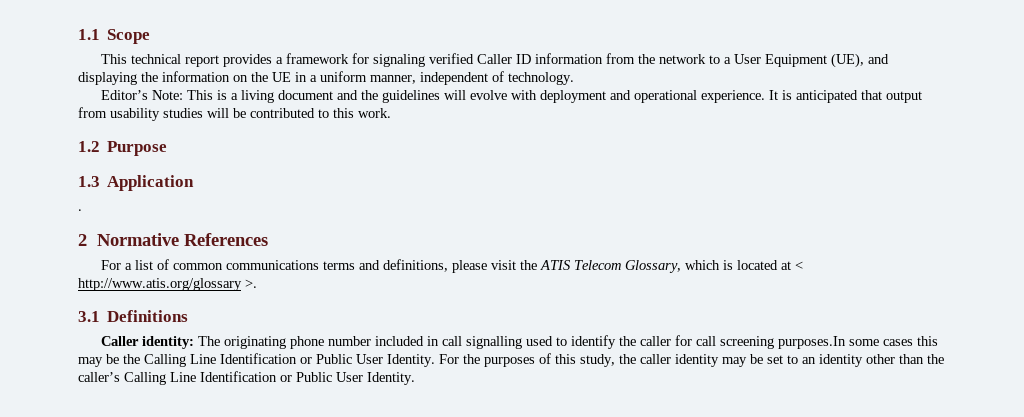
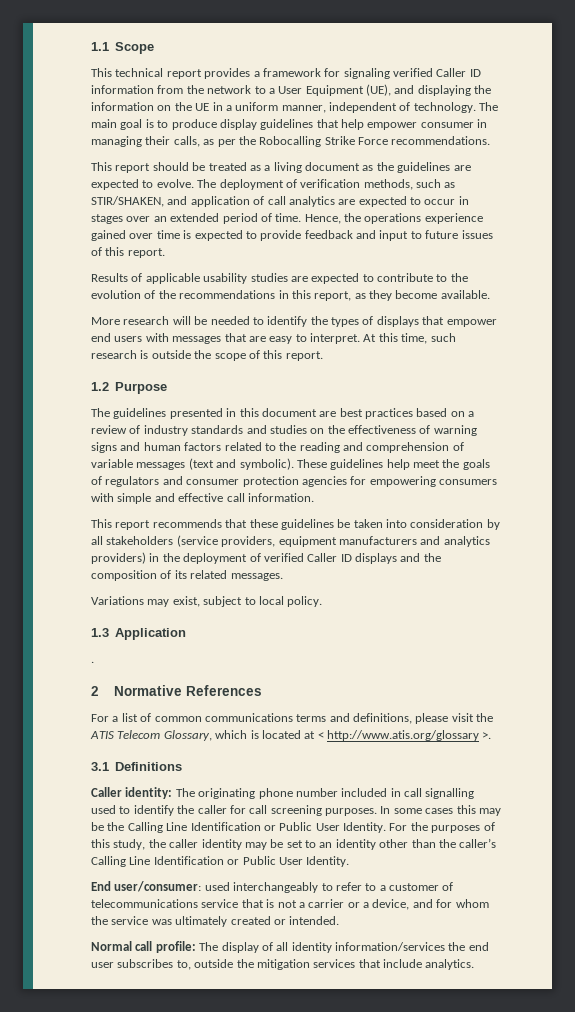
[101,90,228,100] // Editor’s Note: This is -> [479,102,499,111] [91,119,488,130] [91,136,491,147] [91,162,261,173] The main goal is to produce display guidelines that help empower consumer in managing their calls, as per the Robocalling Strike Force recommendations. // This report should be treated as
[337,90,359,100] and -> [362,165,374,171] as
[444,90,923,103] [78,107,391,121] [78,141,168,156] will evolve with deployment and operational experience. It is anticipated that output from usability studies will be contributed to this work. // 1.2 Purpose -> [453,165,471,171] [91,179,456,190] [91,196,469,207] [91,213,483,224] [91,230,493,241] [91,247,165,258] [91,273,468,284] [91,290,490,301] [91,316,497,327] [91,333,456,344] [91,350,323,361] [91,382,168,394] [91,408,475,419] [91,425,477,436] [91,442,464,453] [91,458,490,470] [91,476,497,487] [91,493,314,504] [91,519,500,530] [91,535,490,547] [91,552,441,564] [91,570,283,581] [91,596,323,607] are expected to evolve. The deployment of verification methods, such as STIR/SHAKEN, and application of call analytics are expected to occur in stages over an extended period of time. Hence, the operations experience gained over time is expected to provide feedback and input to future issues of this report. // Results of applicable usability studies are expected to contribute to the evolution of the recommendations in this report, as they become available. // More research will be needed to identify the types of displays that empower end users with messages that are easy to interpret. At this time, such research is outside the scope of this report. // 1.2 Purpose // The guidelines presented in this document are best practices based on a review of industry standards and studies on the effectiveness of warning signs and human factors related to the reading and comprehension of variable messages (text and symbolic). These guidelines help meet the goals of regulators and consumer protection agencies for empowering consumers with simple and effective call information. // This report recommends that these guidelines be taken into consideration by all stakeholders (service providers, equipment manufacturers and analytics providers) in the deployment of verified Caller ID displays and the composition of its related messages. // Variations may exist, subject to local policy.
[778,336,847,349] purposes.In -> [325,806,391,816] purposes. In
(415, 378) none -> [91,881,454,893] [91,899,489,910] [91,916,340,927] [91,941,489,953] [91,959,475,970] // End user/consumer: used interchangeably to refer to a customer of telecommunications service that is not a carrier or a device, and for whom the service was ultimately created or intended. // Normal call profile: The display of all identity information/services the end user subscribes to, outside the mitigation services that include analytics.

